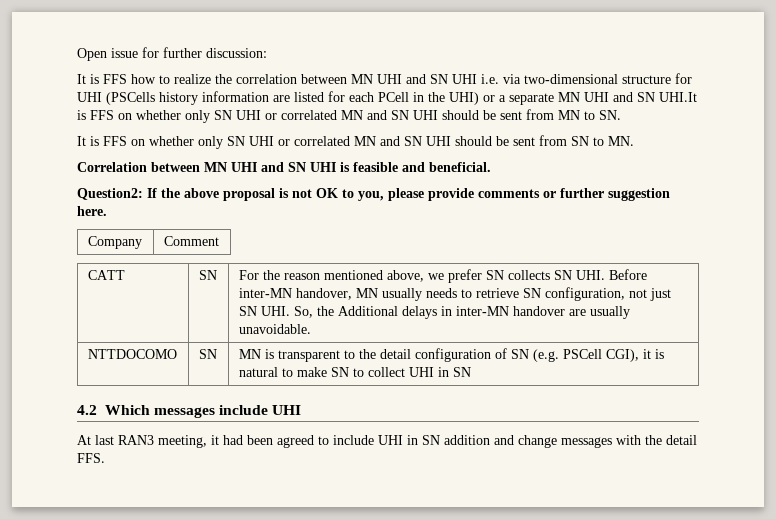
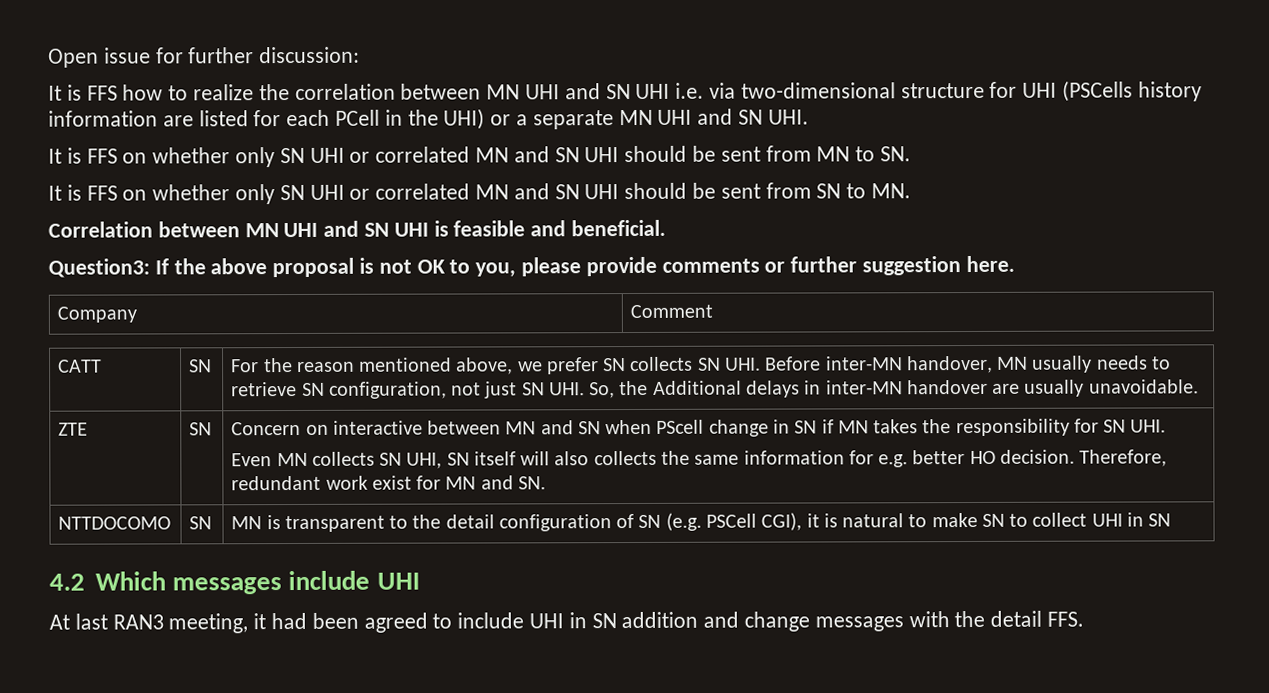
[659,92,697,102] UHI.It -> [767,109,809,125] [48,148,62,164] UHI. // It
[77,188,143,200] Question2: -> [48,258,150,278] Question3:
(311, 329) none -> [58,422,89,436] [189,422,213,436] [231,418,1167,437] [231,449,1168,469] [231,475,546,491] // ZTE | SN | Concern on interactive between MN and SN when PScell change in SN if MN takes the responsibility for SN UHI. // Even MN collects SN UHI, SN itself will also collects the same information for e.g. better HO decision. Therefore, redundant work exist for MN and SN.

